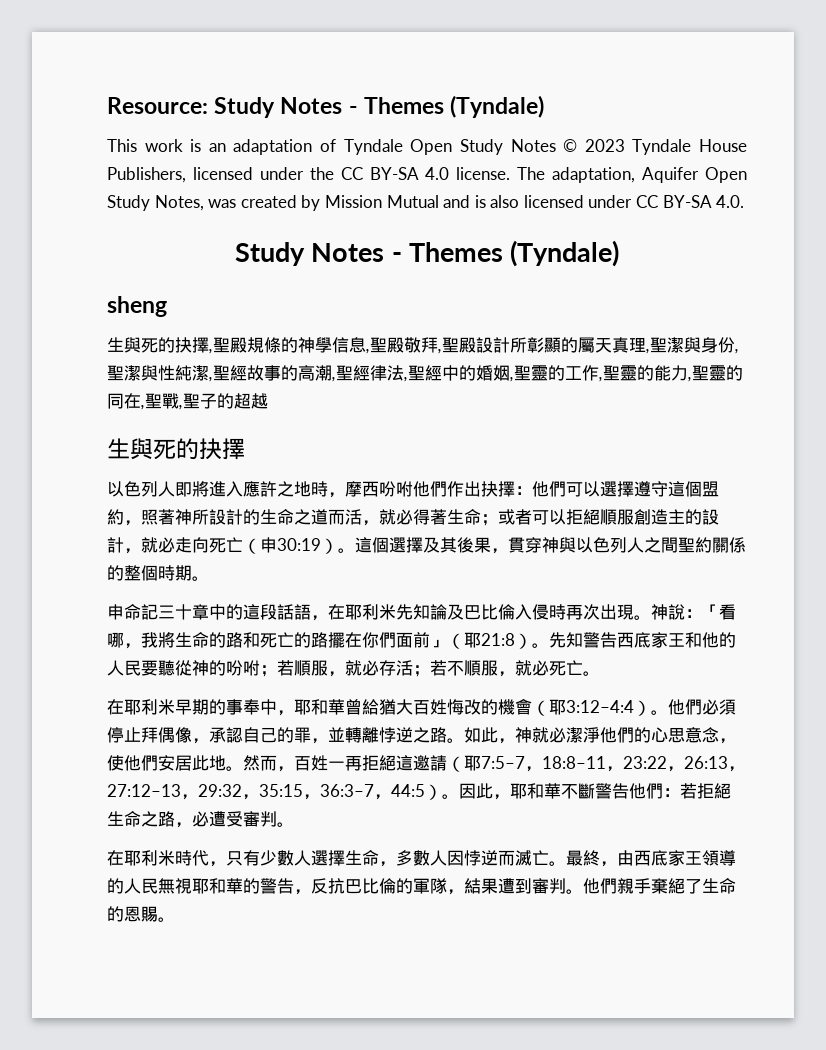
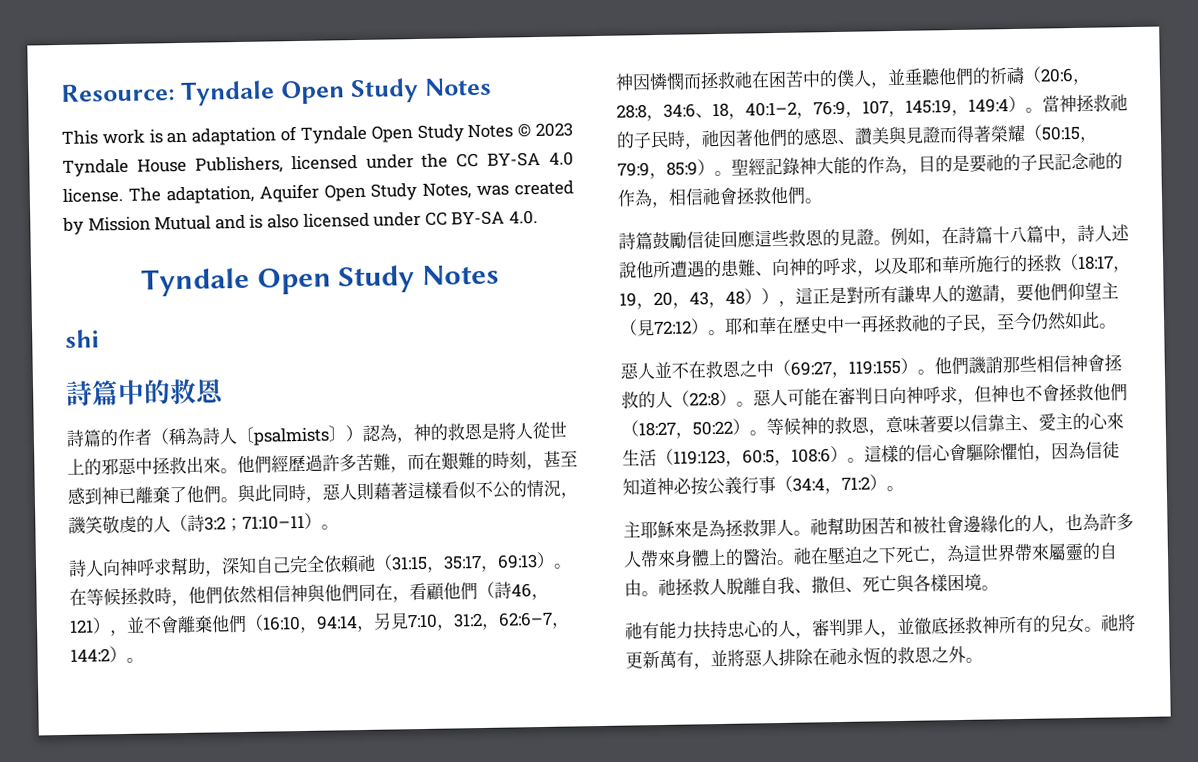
[214,95,545,118] Study Notes - Themes (Tyndale) -> [179,77,492,106] Tyndale Open Study Notes
[235,240,619,267] [107,296,167,317] [107,337,739,354] [107,365,743,382] [107,393,268,410] [107,438,245,460] [107,480,719,498] [107,509,719,526] [107,536,746,554] [107,565,209,581] [107,603,736,621] [107,632,736,649] [107,660,600,677] [107,698,736,716] [107,727,736,744] [107,754,745,772] [107,783,731,800] [107,811,294,828] [107,850,736,867] [107,878,736,895] [107,906,158,922] Study Notes - Themes (Tyndale) // sheng // 生與死的抉擇,聖殿規條的神學信息,聖殿敬拜,聖殿設計所彰顯的屬天真理,聖潔與身份,聖潔與性純潔,聖經故事的高潮,聖經律法,聖經中的婚姻,聖靈的工作,聖靈的能力,聖靈的同在,聖戰,聖子的超越 // 生與死的抉擇 // 以色列人即將進入應許之地時，摩西吩咐他們作出抉擇：他們可以選擇遵守這個盟約，照著神所設計的生命之道而活，就必得著生命；或者可以拒絕順服創造主的設計，就必走向死亡（申30:19）。這個選擇及其後果，貫穿神與以色列人之間聖約關係的整個時期。 // 申命記三十章中的這段話語，在耶利米先知論及巴比倫入侵時再次出現。神說：「看哪，我將生命的路和死亡的路擺在你們面前」（耶21:8）。先知警告西底家王和他的人民要聽從神的吩咐；若順服，就必存活；若不順服，就必死亡。 // 在耶利米早期的事奉中，耶和華曾給猶大百姓悔改的機會（耶3:12–4:4）。他們必須停止拜偶像，承認自己的罪，並轉離悖逆之路。如此，神就必潔淨他們的心思意念，使他們安居此地。然而，百姓一再拒絕這邀請（耶7:5–7，18:8–11，23:22，26:13，27:12–13，29:32，35:15，36:3–7，44:5）。因此，耶和華不斷警告他們：若拒絕生命之路，必遭受審判。 // 在耶利米時代，只有少數人選擇生命，多數人因悖逆而滅亡。最終，由西底家王領導的人民無視耶和華的警告，反抗巴比倫的軍隊，結果遭到審判。他們親手棄絕了生命的恩賜 -> [140,264,500,297] [65,329,100,348] [65,378,225,406] [66,421,567,447] [67,450,578,476] [67,479,578,505] [68,512,339,535] [68,551,572,577] [69,581,549,607] [69,611,570,637] [70,645,144,663] [615,66,1091,91] [616,94,1128,122] [616,124,1098,150] [617,152,1123,180] [617,186,823,209] [618,224,1130,250] [619,253,1131,279] [619,281,1119,310] [619,311,1117,337] [620,354,1122,380] [621,383,1128,409] [621,412,1124,439] [622,441,1120,467] [622,474,904,496] [623,513,1134,539] [623,542,1118,568] [624,573,999,597] [625,614,1136,640] [625,645,966,670] Tyndale Open Study Notes // shi // 詩篇中的救恩 // 詩篇的作者（稱為詩人〔psalmists〕）認為，神的救恩是將人從世上的邪惡中拯救出來。他們經歷過許多苦難，而在艱難的時刻，甚至感到神已離棄了他們。與此同時，惡人則藉著這樣看似不公的情況，譏笑敬虔的人（詩3:2；71:10–11）。 // 詩人向神呼求幫助，深知自己完全依賴祂（31:15，35:17，69:13）。在等候拯救時，他們依然相信神與他們同在，看顧他們（詩46，121），並不會離棄他們（16:10，94:14，另見7:10，31:2，62:6–7，144:2）。 // 神因憐憫而拯救祂在困苦中的僕人，並垂聽他們的祈禱（20:6，28:8，34:6、18，40:1–2，76:9，107，145:19，149:4）。當神拯救祂的子民時，祂因著他們的感恩、讚美與見證而得著榮耀（50:15，79:9，85:9）。聖經記錄神大能的作為，目的是要祂的子民記念祂的作為，相信祂會拯救他們。 // 詩篇鼓勵信徒回應這些救恩的見證。例如，在詩篇十八篇中，詩人述說他所遭遇的患難、向神的呼求，以及耶和華所施行的拯救（18:17，19，20，43，48）），這正是對所有謙卑人的邀請，要他們仰望主（見72:12）。耶和華在歷史中一再拯救祂的子民，至今仍然如此。 // 惡人並不在救恩之中（69:27，119:155）。他們譏誚那些相信神會拯救的人（22:8）。惡人可能在審判日向神呼求，但神也不會拯救他們（18:27，50:22）。等候神的救恩，意味著要以信靠主、愛主的心來生活（119:123，60:5，108:6）。這樣的信心會驅除懼怕，因為信徒知道神必按公義行事（34:4，71:2）。 // 主耶穌來是為拯救罪人。祂幫助困苦和被社會邊緣化的人，也為許多人帶來身體上的醫治。祂在壓迫之下死亡，為這世界帶來屬靈的自由。祂拯救人脫離自我、撒但、死亡與各樣困境。 // 祂有能力扶持忠心的人，審判罪人，並徹底拯救神所有的兒女。祂將更新萬有，並將惡人排除在祂永恆的救恩之外

